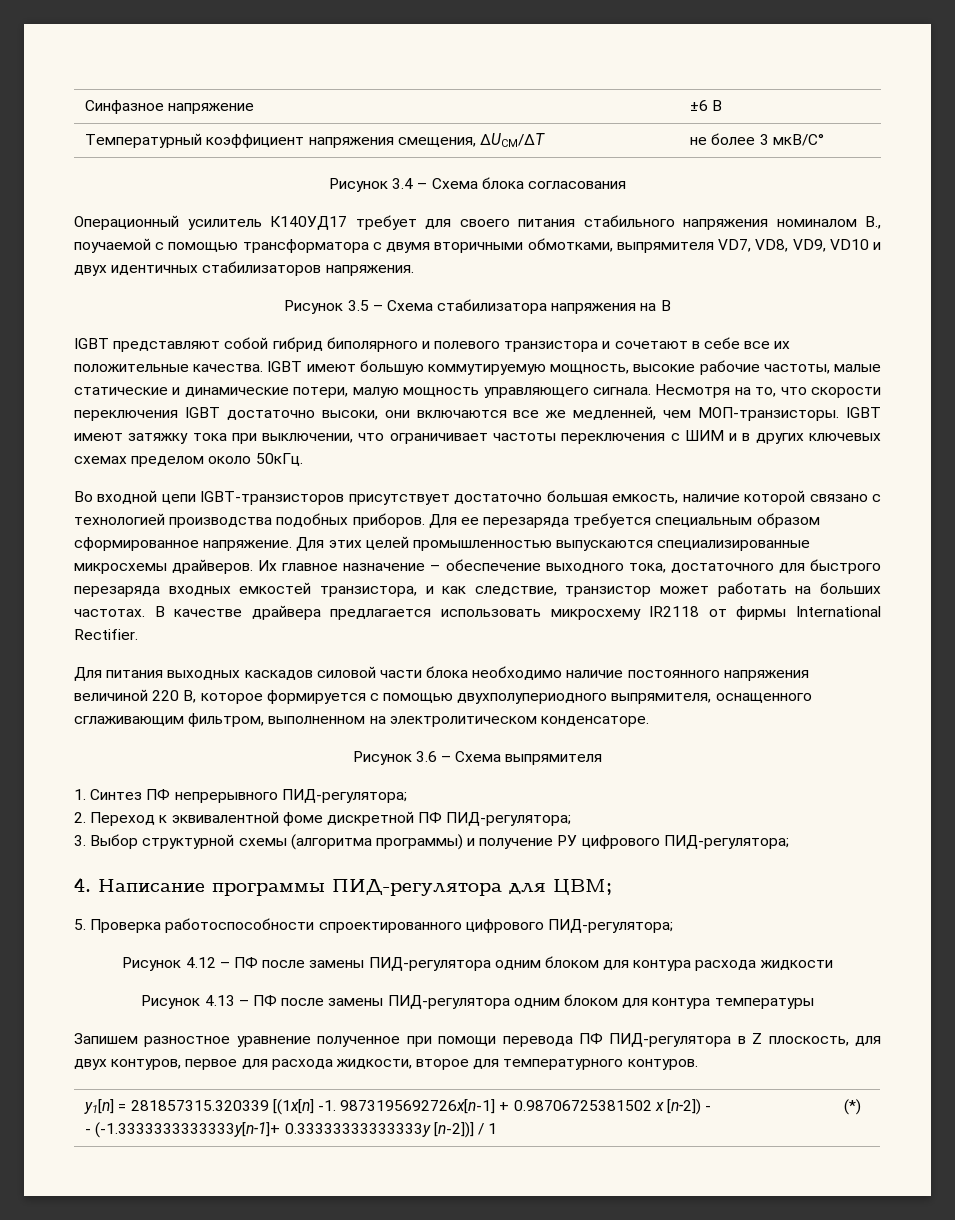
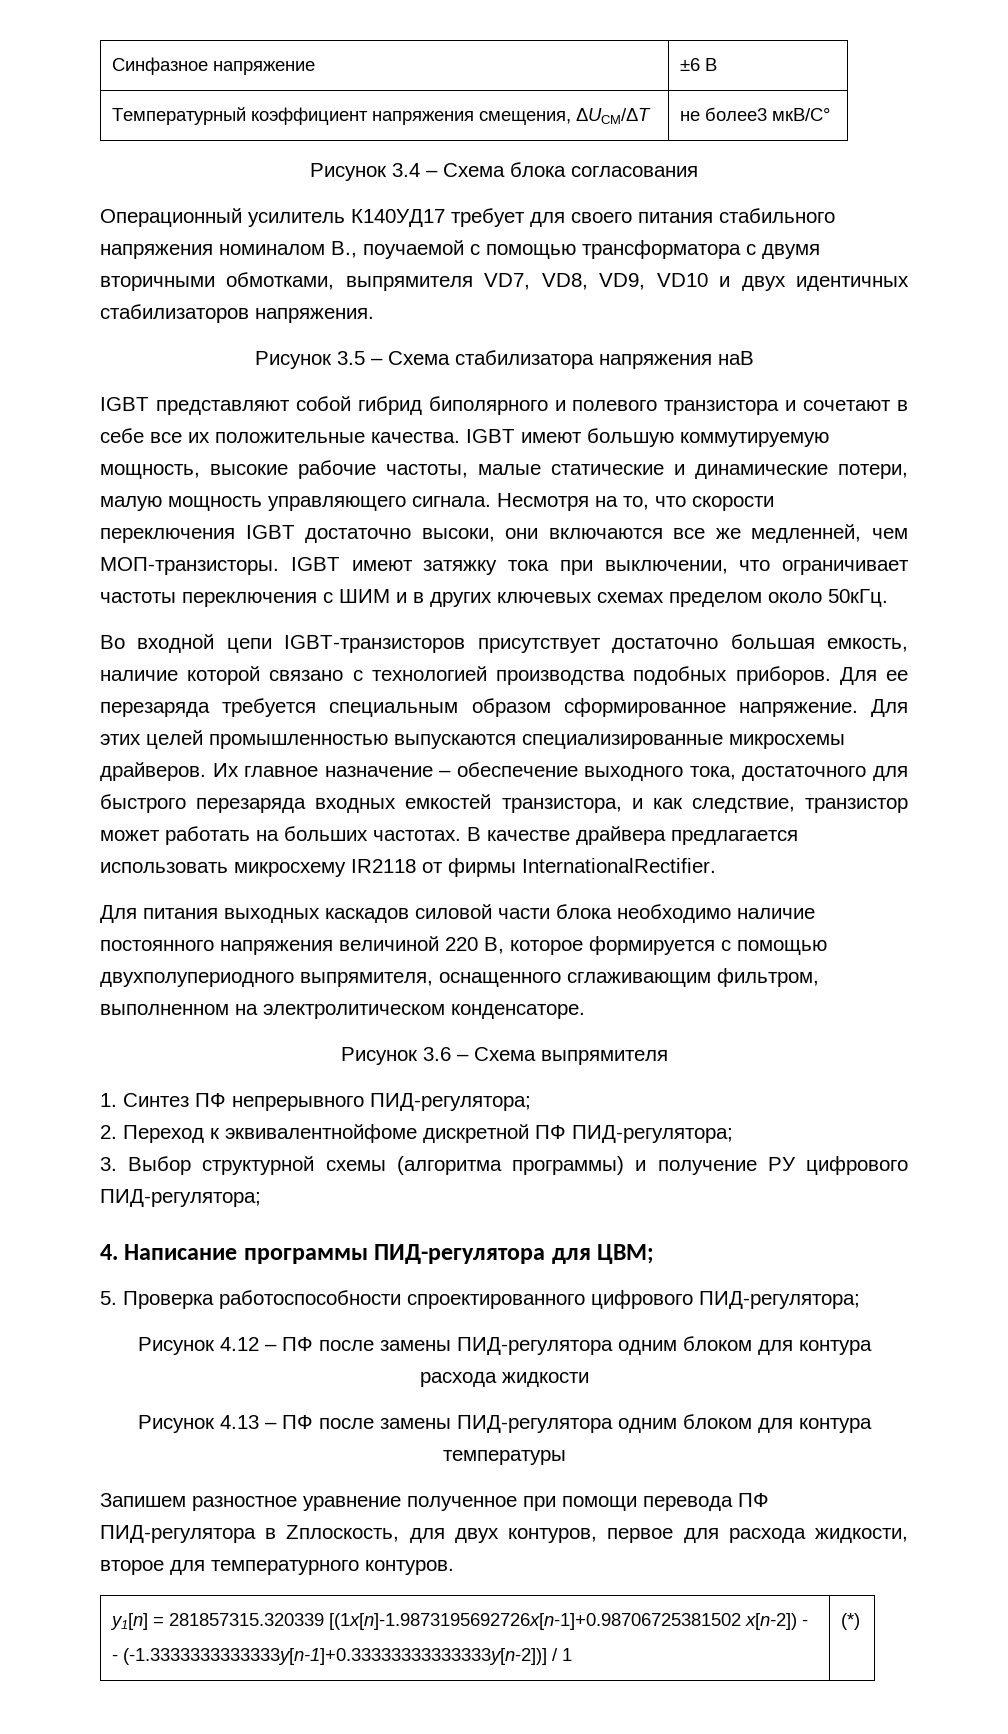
[711,133,769,145] более 3 -> [705,107,768,121] более3
[640,300,671,311] на В -> [717,351,754,365] наВ
[796,606,882,617] [74,629,138,640] International Rectifier. -> [522,858,716,873] InternationalRectifier.
[171,811,323,826] эквивалентной фоме -> [225,1124,417,1143] эквивалентнойфоме
[752,1033,849,1046] Z плоскоcть, -> [286,1525,400,1542] Zплоскоcть,
[272,1099,701,1115] [(1x[n] -1. 9873195692726x[n-1] + 0.98706725381502 x [n-2]) -> [329,1613,798,1630] [(1x[n]-1.9873195692726x[n-1]+0.98706725381502 x[n-2])
[95,1122,474,1138] (-1.3333333333333y[n-1]+ 0.33333333333333y [n-2])] -> [123,1648,548,1665] (-1.3333333333333y[n-1]+0.33333333333333y[n-2])]

